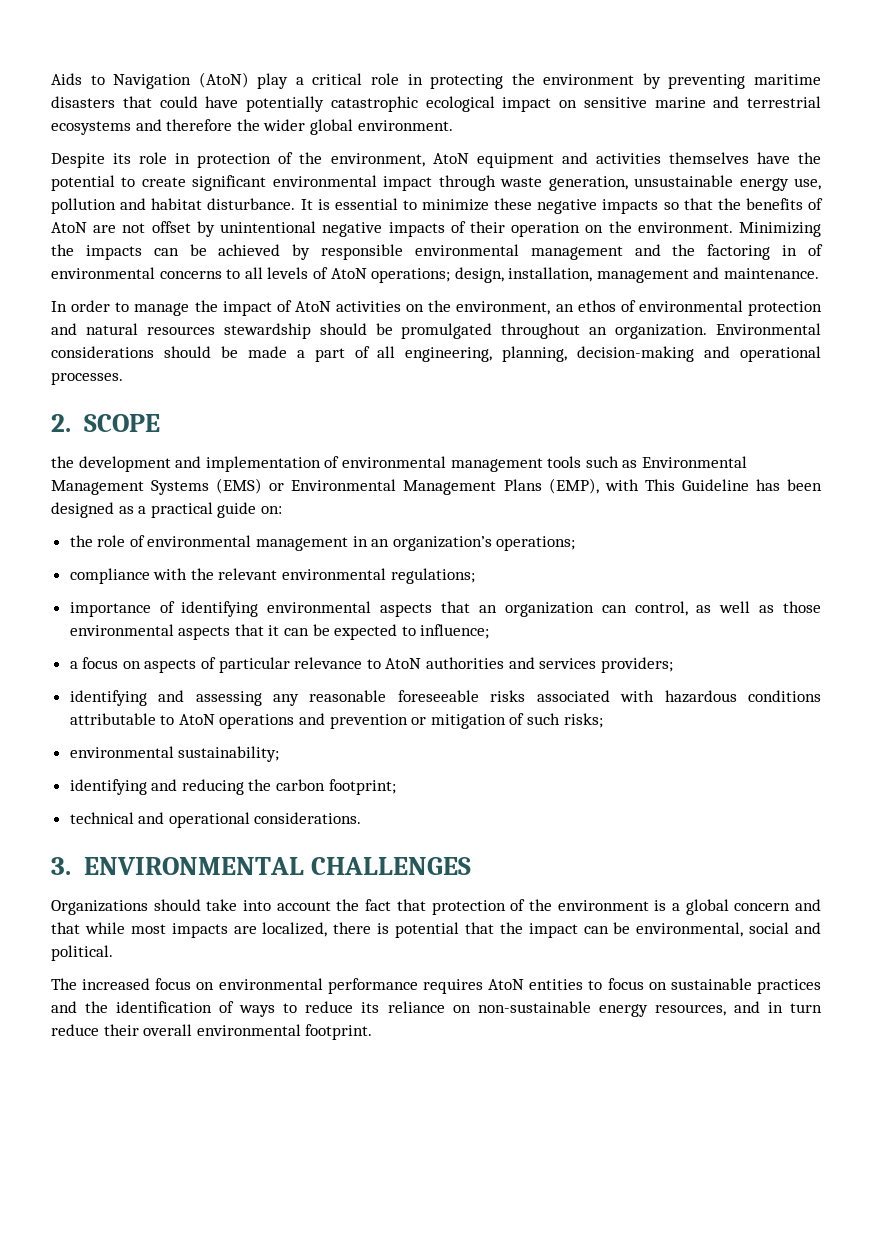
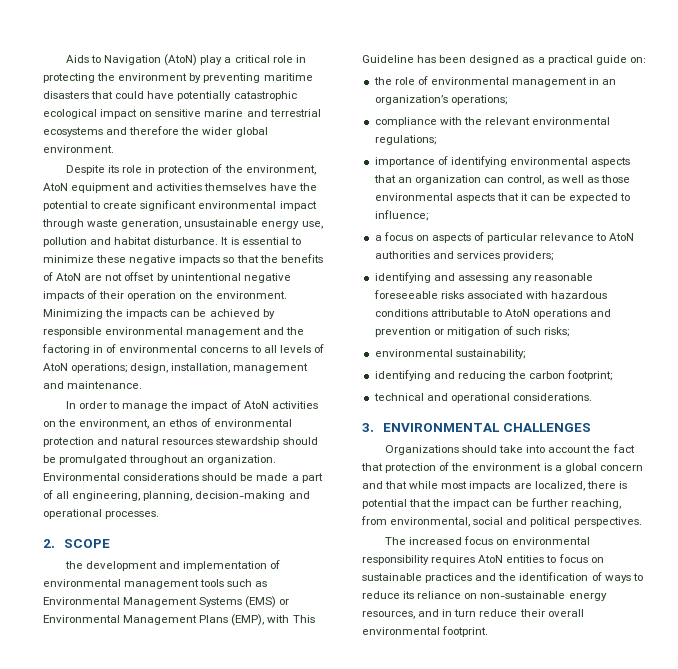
(631, 928) none -> [530,498,621,509] [361,516,387,525] further reaching, from
[51,945,113,961] political. -> [530,517,642,527] political perspectives.
[327,978,418,994] performance -> [362,555,429,565] responsibility

